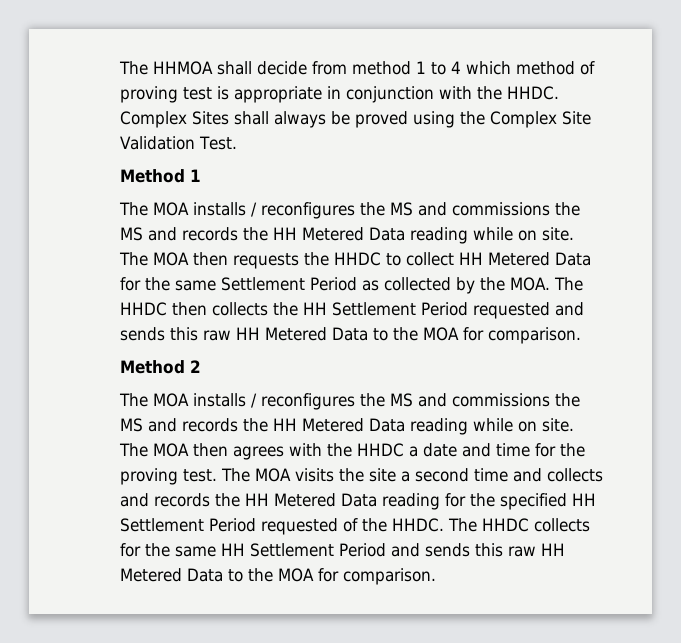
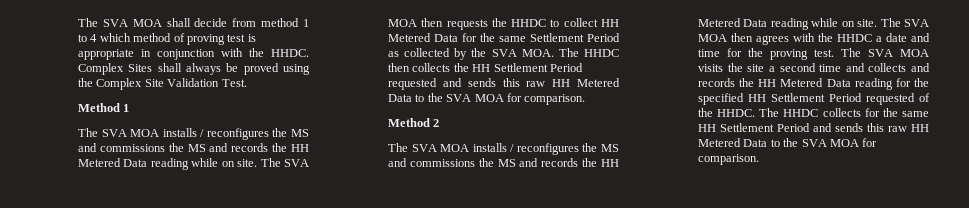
[119,61,214,75] The HHMOA -> [78,18,162,27] The SVA MOA
(149, 209) none -> [101,129,127,137] SVA
(149, 259) none -> [284,159,309,167] SVA
(506, 284) none -> [491,49,517,57] SVA
(419, 334) none -> [446,94,472,102] SVA
(149, 400) none -> [411,144,437,152] SVA
(149, 450) none -> [904,19,929,27] SVA
(251, 475) none -> [868,49,894,57] SVA
(274, 575) none -> [801,139,827,147] SVA

